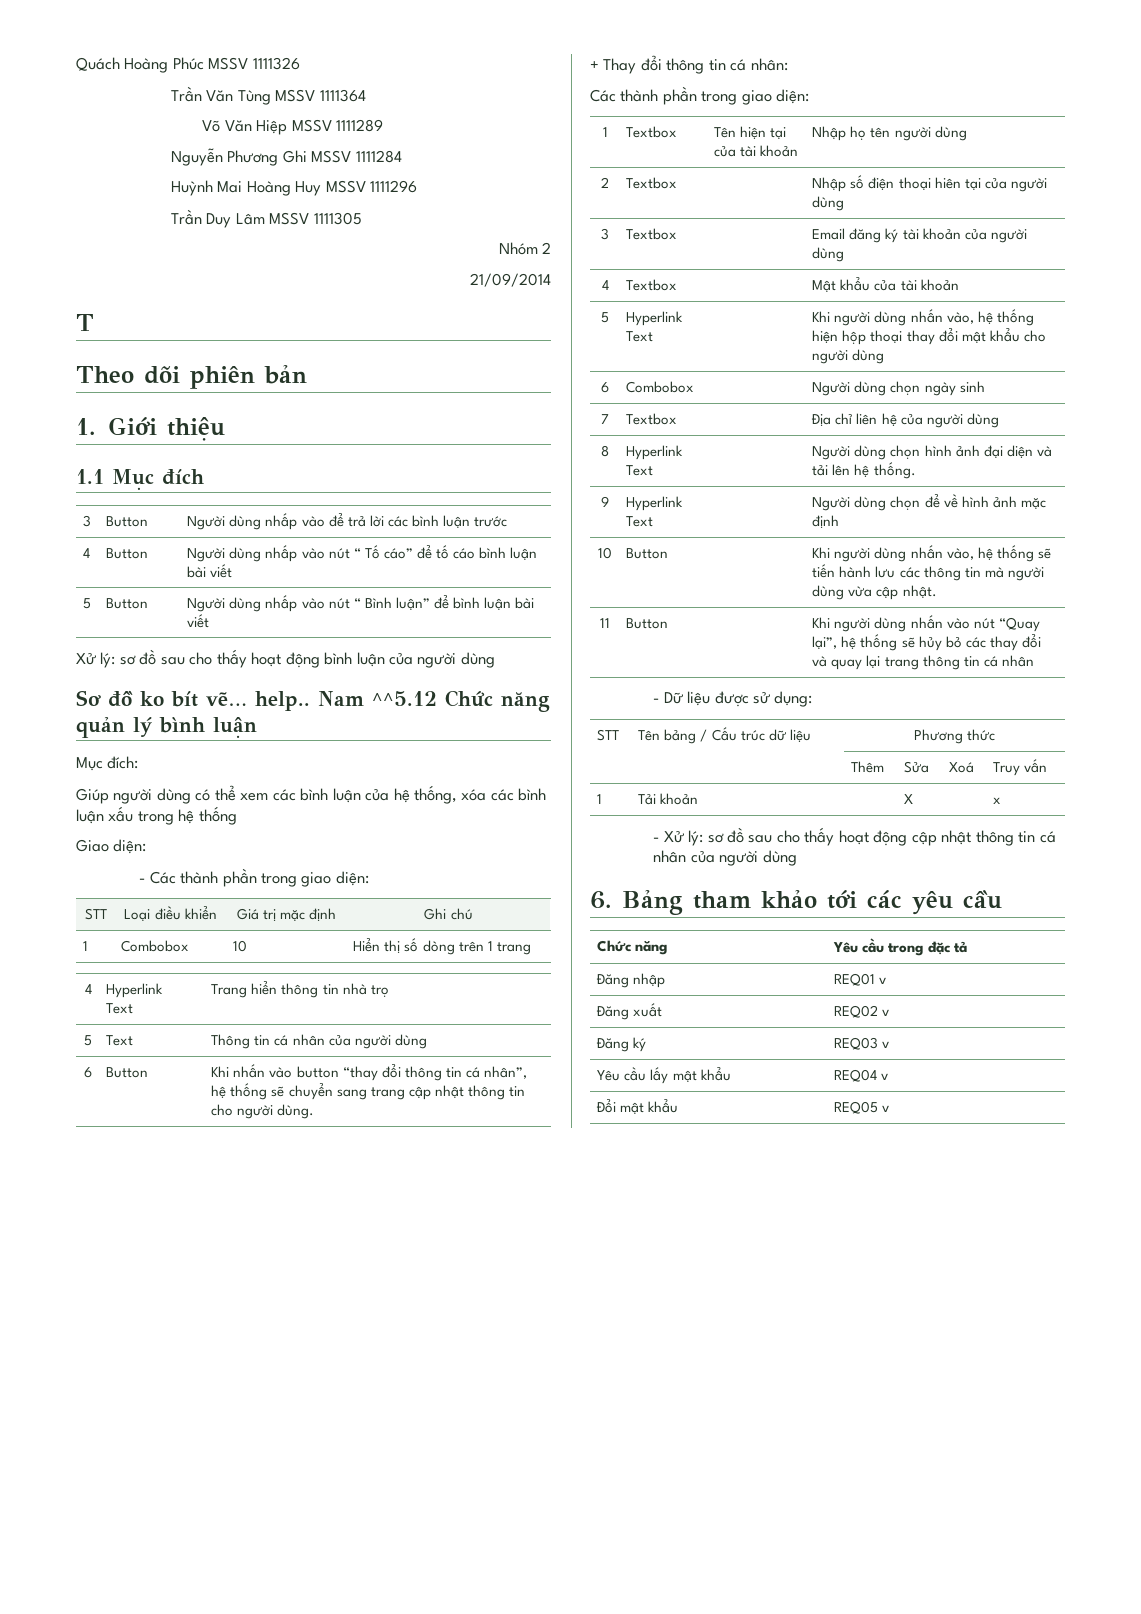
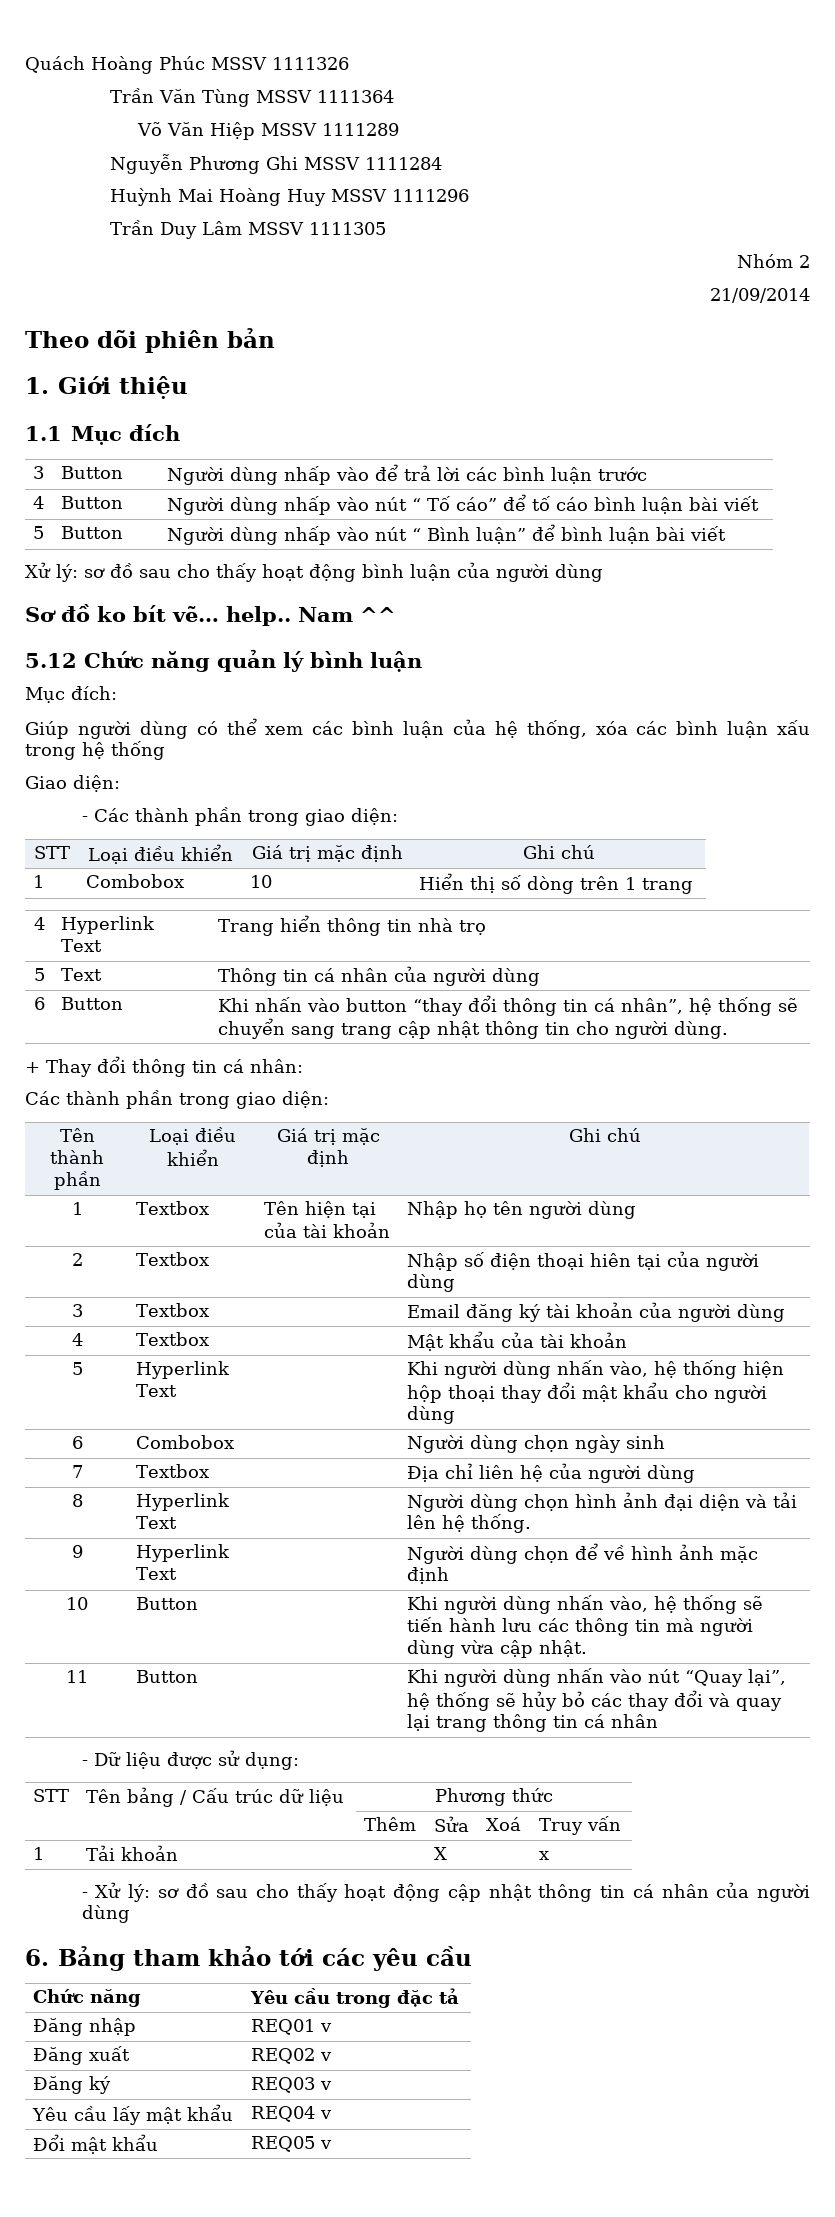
[76,314,94,331] // T -> (810, 295) none
[372,691,437,706] ^^5.12 -> [360,607,396,622] [25,653,77,668] ^^ // 5.12
(810, 96) none -> [59,1128,95,1142] [50,1150,104,1164] [53,1171,101,1190] [149,1127,236,1145] [166,1149,219,1166] [276,1128,380,1145] [307,1150,350,1167] [568,1128,641,1142] // Tên thành phần | Loại điều khiển | Giá trị mặc định | Ghi chú

